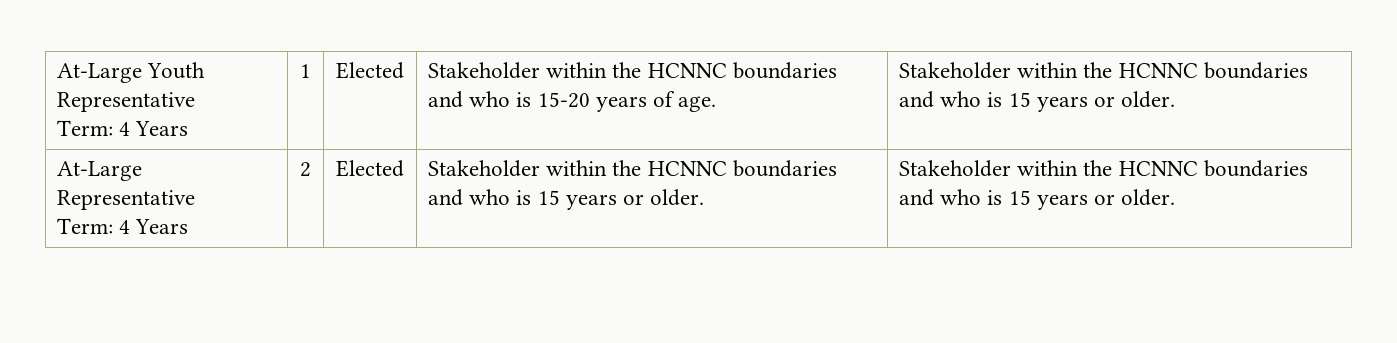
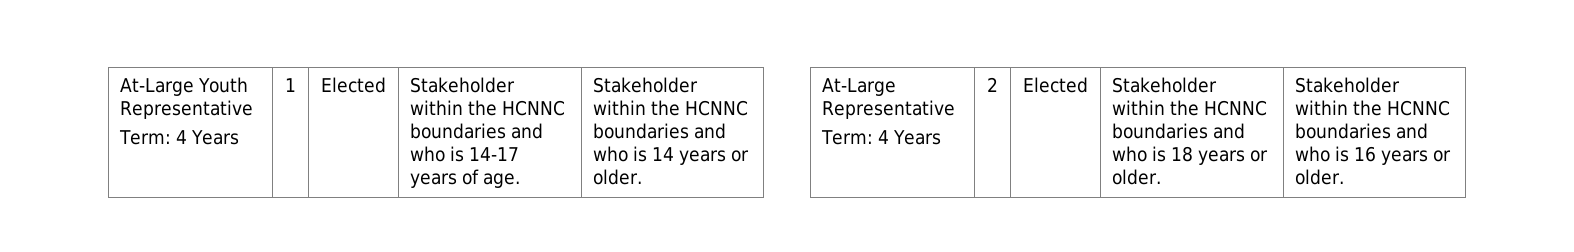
[537,92,590,108] 15-20 -> [469,147,520,161] 14-17
[1008,92,1031,107] 15 -> [652,147,675,161] 14
[537,190,560,205] 15 -> [1171,146,1194,162] 18
[1008,190,1031,205] 15 -> [1354,146,1377,162] 16

